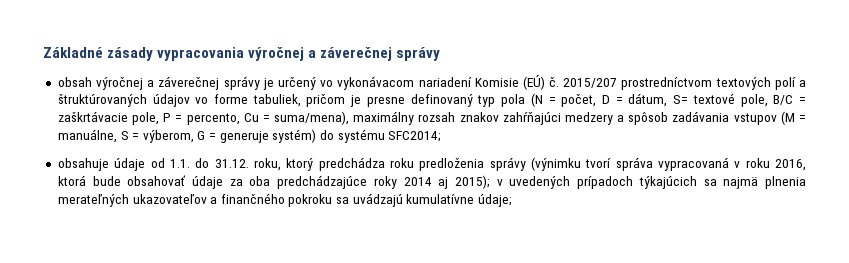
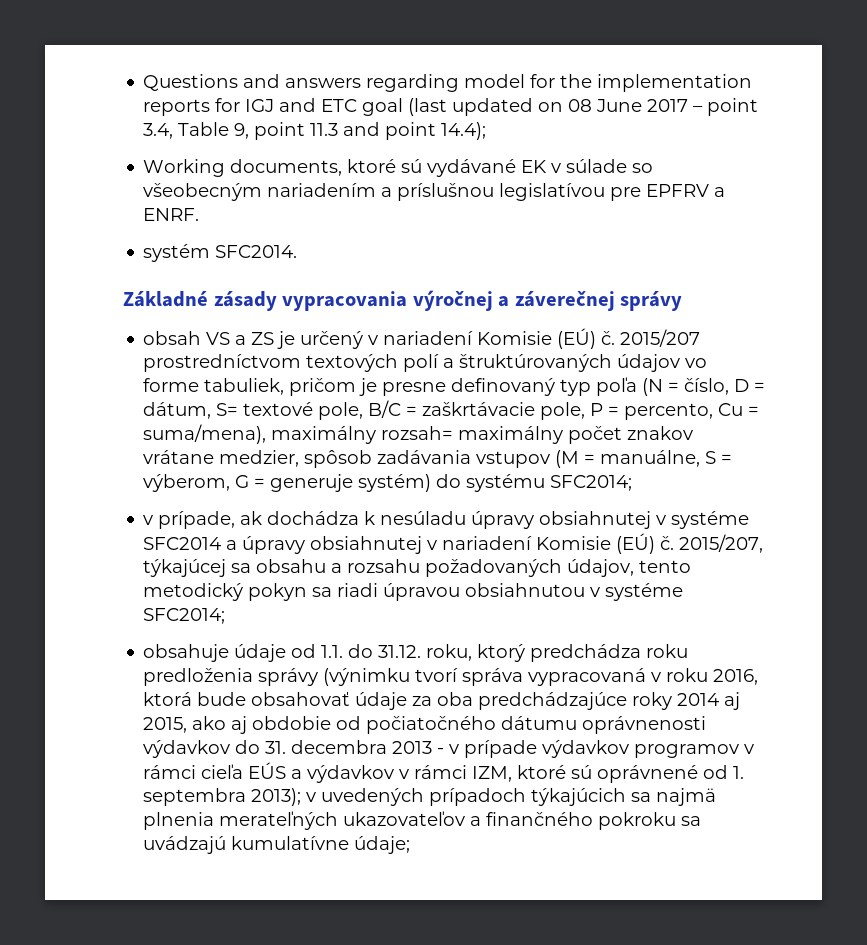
(43, 52) none -> [143,74,753,92] [143,98,759,116] [143,122,487,140] [143,159,654,177] [143,183,726,201] [143,208,200,221] [143,244,298,262] Questions and answers regarding model for the implementation reports for IGJ and ETC goal (last updated on 08 June 2017 – point 3.4, Table 9, point 11.3 and point 14.4); // Working documents, ktoré sú vydávané EK v súlade so všeobecným nariadením a príslušnou legislatívou pre EPFRV a ENRF. // systém SFC2014. //
[96,76,415,90] výročnej a záverečnej správy je určený vo vykonávacom -> [206,331,379,349] VS a ZS je určený v
[501,94,526,107] pola -> [596,377,638,396] poľa
[561,94,597,107] počet, -> [684,378,730,395] číslo,
[418,112,625,125] rozsah znakov zahŕňajúci medzery a -> [381,426,694,444] [143,450,300,467] rozsah= maximálny počet znakov vrátane medzier,
(442, 136) none -> [143,511,750,529] [143,533,764,554] [143,559,692,577] [143,583,684,601] [143,608,226,624] // v prípade, ak dochádza k nesúladu úpravy obsiahnutej v systéme SFC2014 a úpravy obsiahnutej v nariadení Komisie (EÚ) č. 2015/207, týkajúcej sa obsahu a rozsahu požadovaných údajov, tento metodický pokyn sa riadi úpravou obsiahnutou v systéme SFC2014;
[454,175,490,189] 2015); -> [143,716,707,734] [143,740,755,758] [143,762,745,783] [143,788,302,806] 2015, ako aj obdobie od počiatočného dátumu oprávnenosti výdavkov do 31. decembra 2013 - v prípade výdavkov programov v rámci cieľa EÚS a výdavkov v rámci IZM, ktoré sú oprávnené od 1. septembra 2013);

